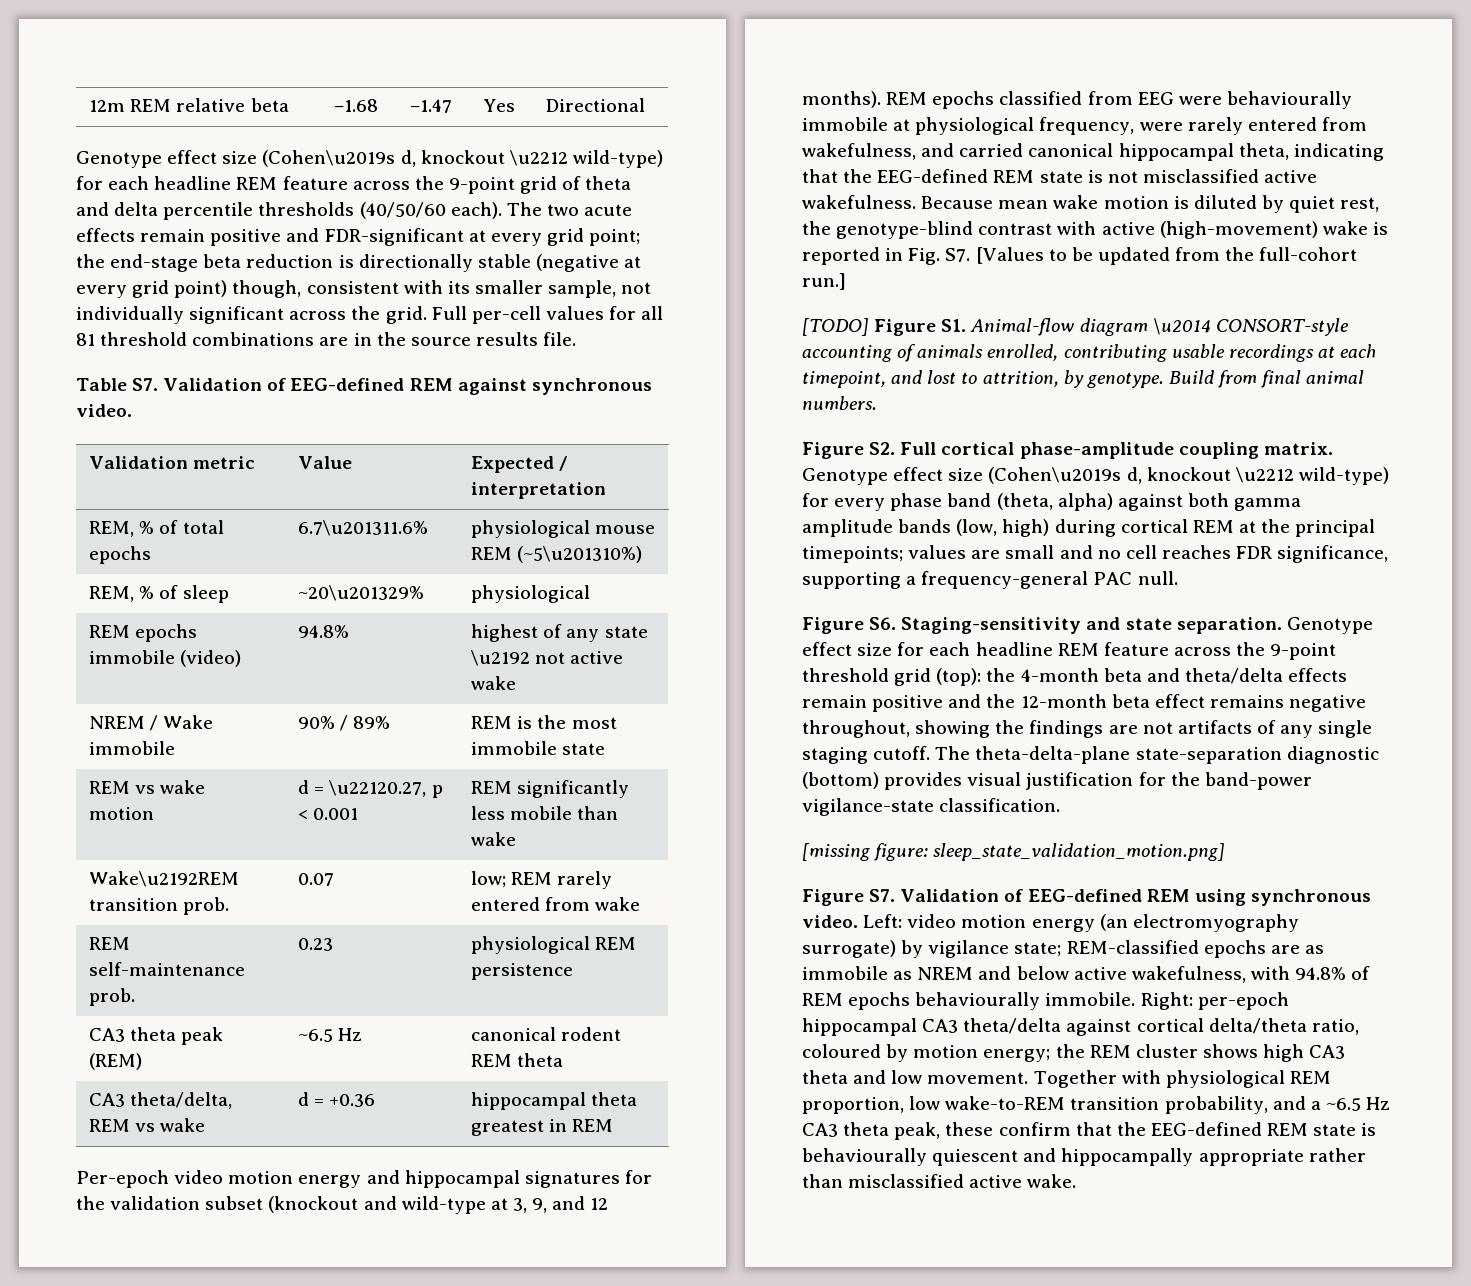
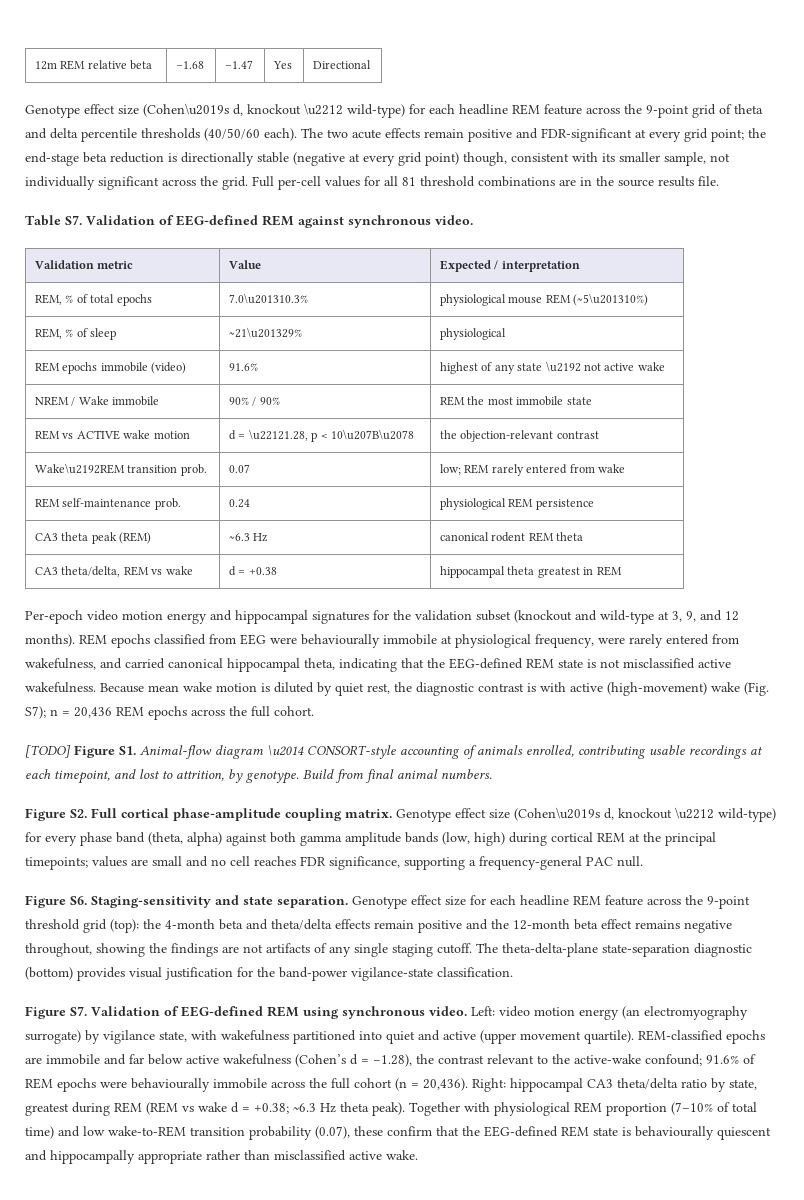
[298,520,429,536] 6.7\u201311.6% -> [229,293,309,304] 7.0\u201310.3%
[298,585,425,601] ~20\u201329% -> [229,327,303,338] ~21\u201329%
[298,625,350,638] 94.8% -> [229,363,259,371] 91.6%
[353,716,391,729] [471,716,533,729] 89% | REM is -> [259,397,280,405] [440,396,466,406] 90% | REM
(156, 789) none -> [76,430,120,440] ACTIVE
[329,780,427,797] \u22120.27, -> [248,429,308,441] \u22121.28,
[313,808,359,820] [471,780,630,798] [471,806,619,820] [471,832,517,846] 0.001 | REM significantly less mobile than wake -> [330,429,414,440] [440,430,599,442] 10\u207B\u2078 | the objection-relevant contrast
[298,938,334,951] 0.23 -> [229,499,251,508] 0.24
[298,1029,334,1042] ~6.5 -> [229,533,251,541] ~6.3
[329,1094,376,1107] +0.36 -> [248,567,277,575] +0.38
[836,221,1053,239] genotype-blind contrast -> [416,682,536,696] diagnostic contrast is
[1372,222,1388,235] [802,247,1358,265] [802,273,846,290] is reported in Fig. S7. [Values to be updated from the full-cohort run.] -> [744,682,769,696] [25,706,314,720] (Fig. S7); n = 20,436 REM epochs across the full cohort.
[802,843,1226,861] // [missing figure: sleep_state_validation_motion.png] -> (513, 972) none
[1014,940,1324,958] [802,966,1371,983] [802,992,1289,1010] [802,1018,1359,1036] [802,1044,1346,1062] [802,1070,1331,1088] [802,1096,1391,1114] [802,1122,941,1140] state; REM-classified epochs are as immobile as NREM and below active wakefulness, with 94.8% of REM epochs behaviourally immobile. Right: per-epoch hippocampal CA3 theta/delta against cortical delta/theta ratio, coloured by motion energy; the REM cluster shows high CA3 theta and low movement. Together with physiological REM proportion, low wake-to-REM transition probability, and a ~6.5 Hz CA3 theta peak, -> [159,1030,765,1044] [25,1054,756,1067] [25,1078,757,1092] [25,1102,757,1116] [25,1126,350,1140] state, with wakefulness partitioned into quiet and active (upper movement quartile). REM-classified epochs are immobile and far below active wakefulness (Cohen’s d = −1.28), the contrast relevant to the active-wake confound; 91.6% of REM epochs were behaviourally immobile across the full cohort (n = 20,436). Right: hippocampal CA3 theta/delta ratio by state, greatest during REM (REM vs wake d = +0.38; ~6.3 Hz theta peak). Together with physiological REM proportion (7–10% of total time) and low wake-to-REM transition probability (0.07),

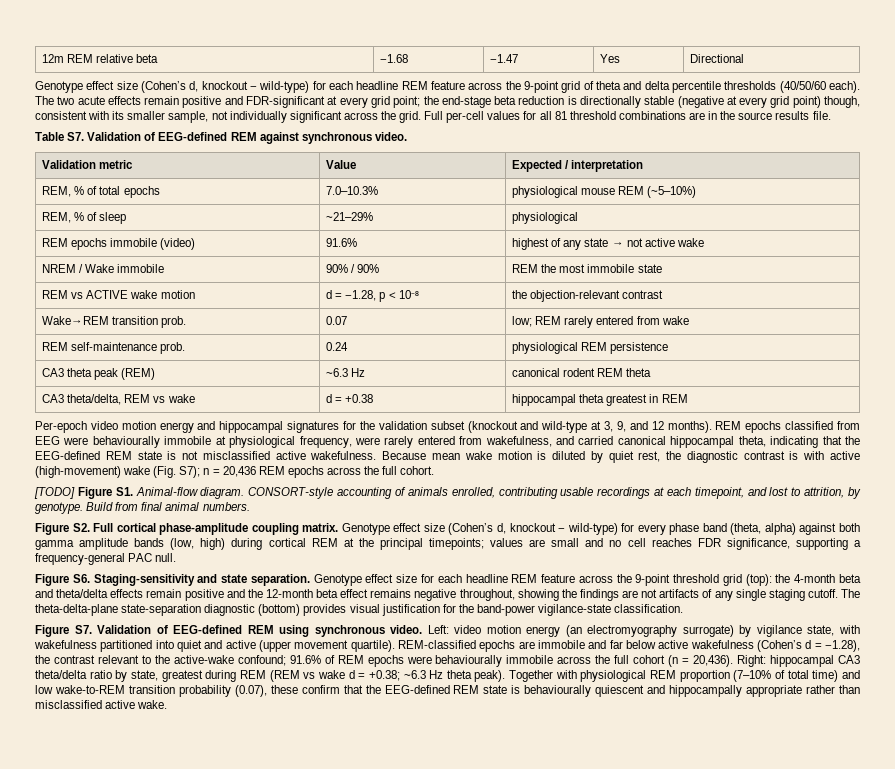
[143,103,343,117] (Cohen\u2019s d, knockout \u2212 -> [141,81,257,93] (Cohen’s d, knockout −
[229,293,309,304] 7.0\u201310.3% -> [326,186,379,195] 7.0–10.3%
[573,293,649,306] (~5\u201310%) -> [647,186,697,198] (~5–10%)
[229,327,303,338] ~21\u201329% -> [326,212,374,221] ~21–29%
[545,361,581,372] \u2192 -> [611,242,624,247] →
[248,429,308,441] \u22121.28, -> [345,290,377,301] −1.28,
[330,429,414,440] 10\u207B\u2078 -> [398,290,419,299] 10⁻⁸
[35,463,126,474] Wake\u2192REM -> [42,316,110,325] Wake→REM
[215,745,304,759] diagram \u2014 -> [200,487,245,499] diagram.
[514,807,714,821] (Cohen\u2019s d, knockout \u2212 -> [448,523,566,535] (Cohen’s d, knockout −

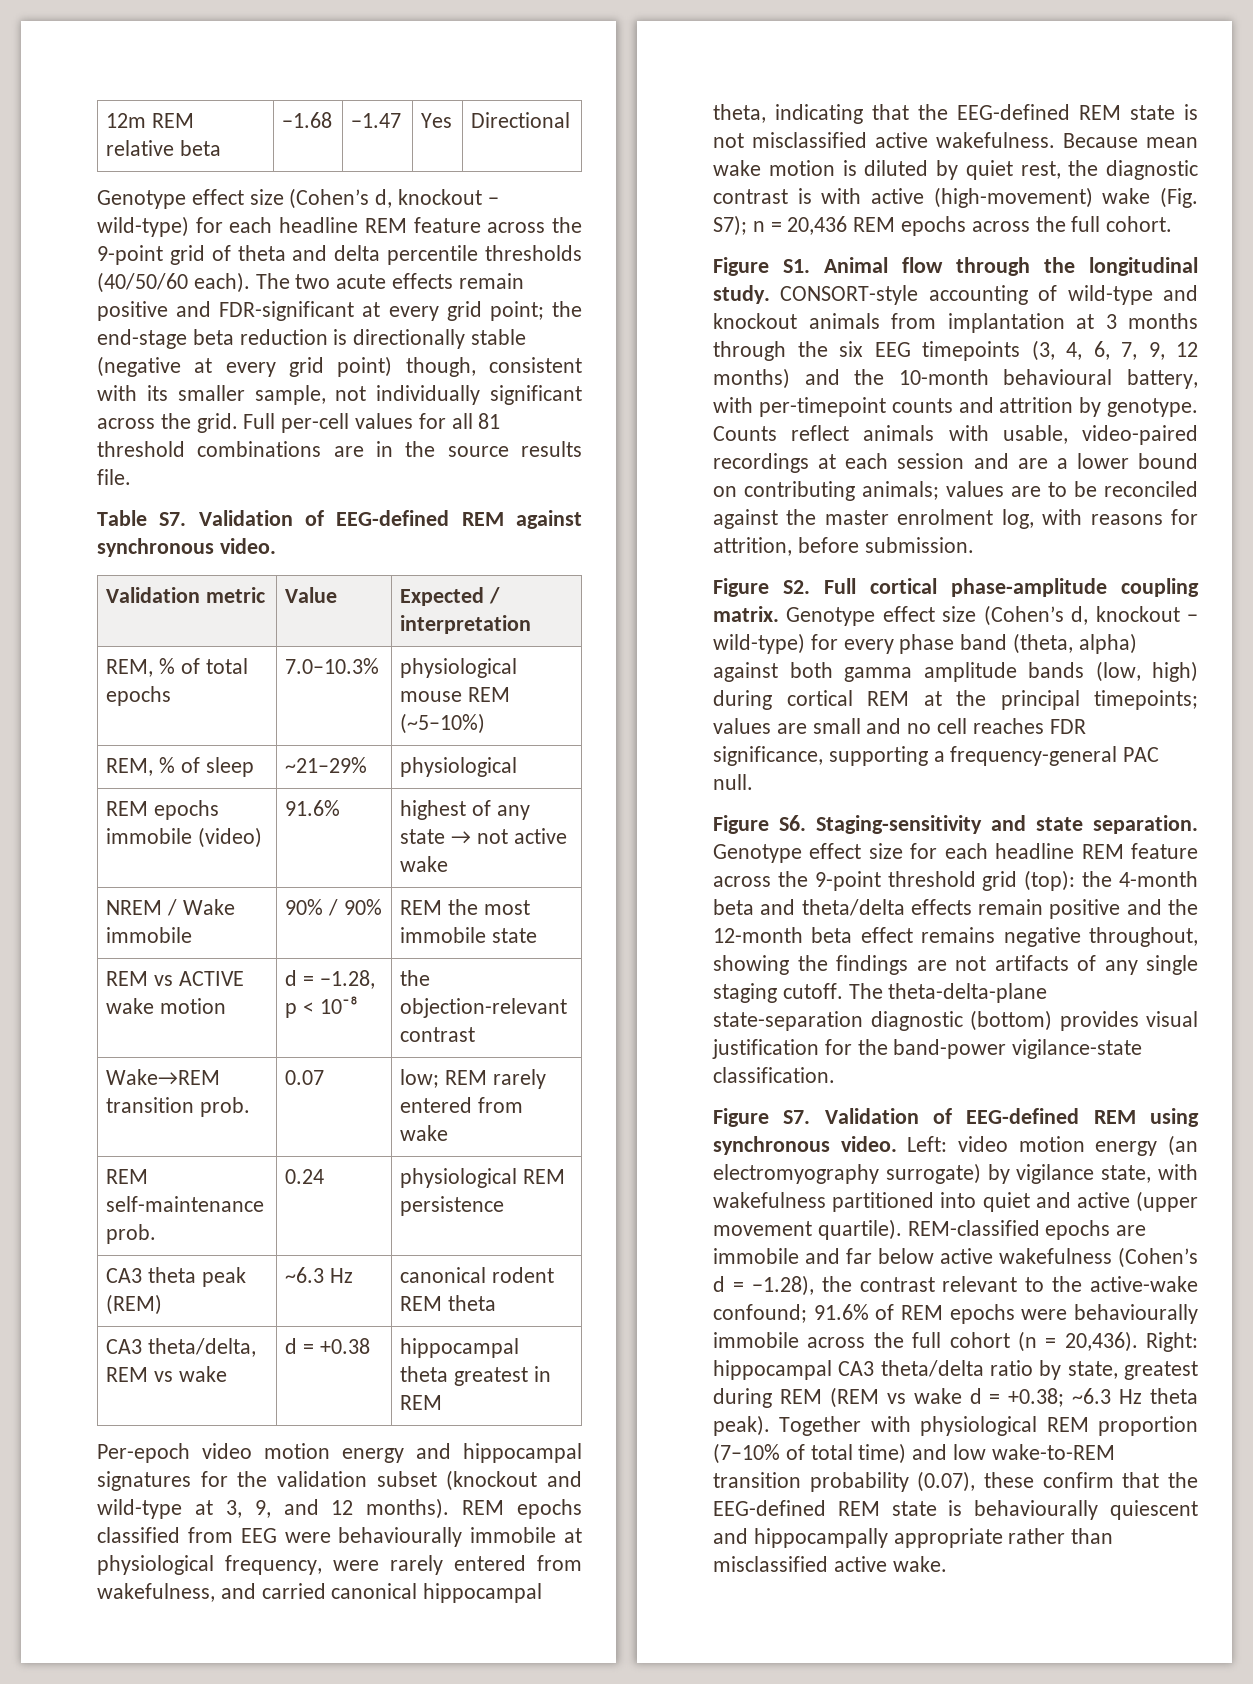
[34,487,75,499] [TODO] -> (1173, 224) none
[135,487,862,499] [35,502,250,514] Animal-flow diagram. CONSORT-style accounting of animals enrolled, contributing usable recordings at each timepoint, and lost to attrition, by genotype. Build from final animal numbers. -> [824,257,1198,276] [713,285,1198,305] [713,313,1198,333] [713,340,1198,361] [713,368,1198,389] [713,397,1198,417] [713,425,1198,445] [713,453,1198,473] [713,481,1198,501] [713,509,1198,529] [713,537,974,556] Animal flow through the longitudinal study. CONSORT-style accounting of wild-type and knockout animals from implantation at 3 months through the six EEG timepoints (3, 4, 6, 7, 9, 12 months) and the 10-month behavioural battery, with per-timepoint counts and attrition by genotype. Counts reflect animals with usable, video-paired recordings at each session and are a lower bound on contributing animals; values are to be reconciled against the master enrolment log, with reasons for attrition, before submission.

